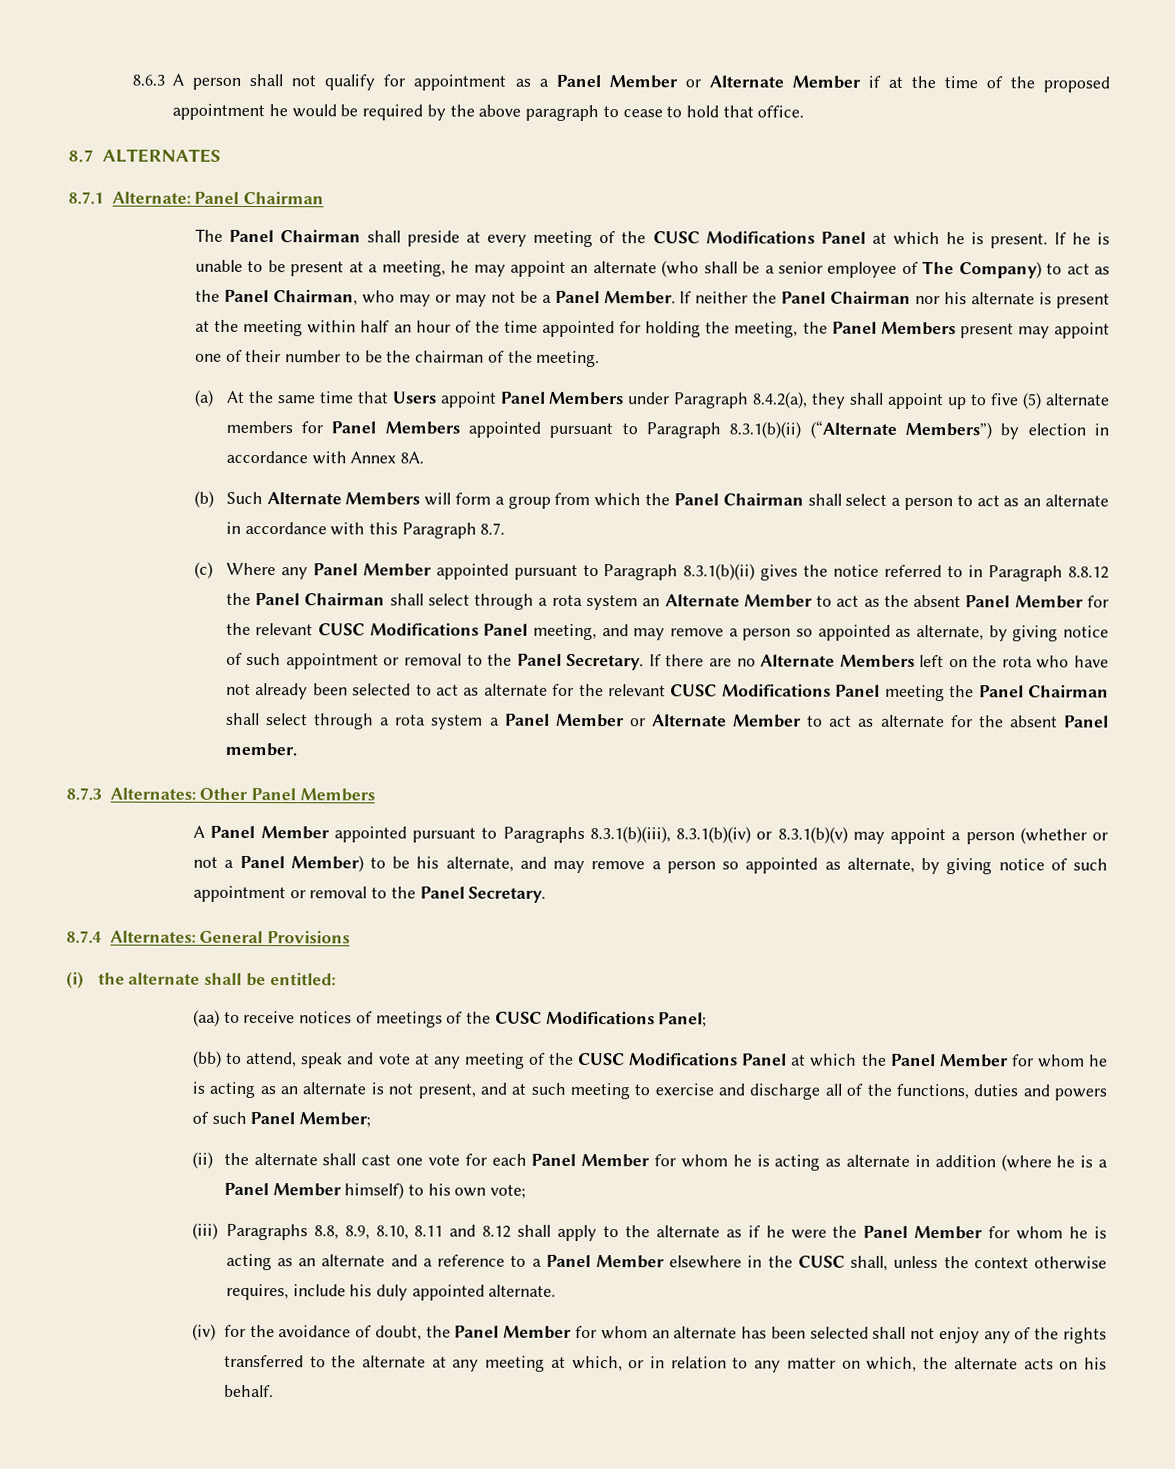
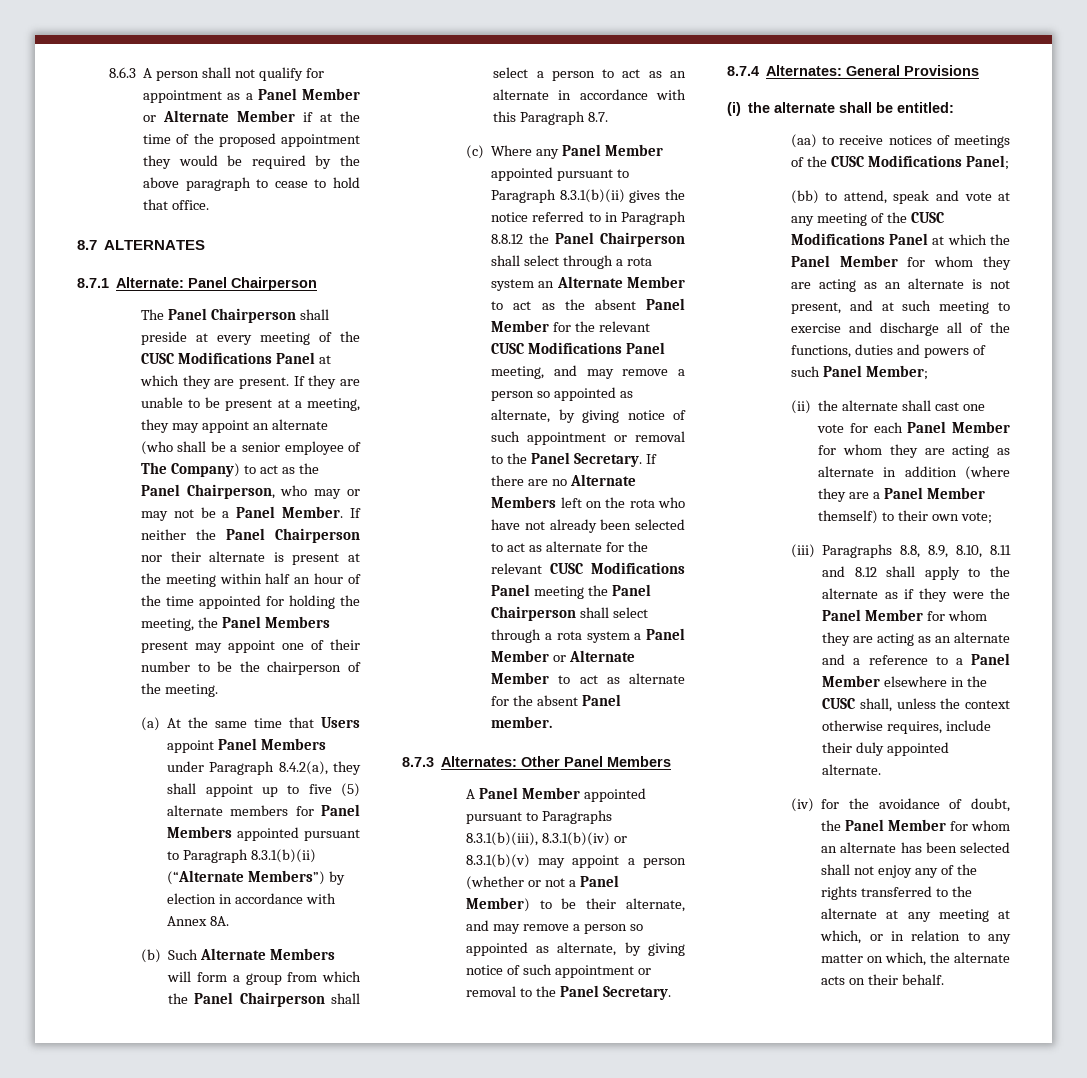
[268,104,288,117] he -> [143,155,172,169] they
[243,190,325,205] Chairman -> [231,277,318,291] Chairperson
[280,229,362,243] Chairman -> [210,308,296,323] Chairperson
[945,232,1110,249] he is present. If he is -> [182,375,360,389] they are present. If they are
[450,260,470,273] he -> [140,419,169,433] they
[272,289,358,306] Chairman, -> [186,484,275,499] Chairperson,
[830,290,968,305] Chairman nor his -> [275,528,360,543] [140,551,201,562] Chairperson nor their
[415,350,485,363] chairman -> [267,661,342,675] chairperson
[722,492,804,506] Chairman -> [239,992,325,1007] Chairperson
[304,592,386,606] Chairman -> [600,232,685,247] Chairperson
[1027,684,1109,698] Chairman -> [491,606,577,621] Chairperson
[416,856,440,869] his -> [586,898,617,909] their
[1089,1054,1109,1067] [192,1081,206,1094] he is -> [983,256,1011,270] [790,282,811,289] they are
[732,1154,770,1167] he is -> [889,444,945,458] they are
[1056,1155,1109,1168] [223,1182,451,1200] he is a Panel Member himself) to his -> [818,487,985,502] [818,510,929,524] they are a Panel Member themself) to their
[765,1225,785,1238] he -> [919,588,948,602] they
[1069,1226,1107,1239] he is -> [822,632,874,646] they are
[349,1284,373,1297] his -> [822,742,853,753] their
[1083,1357,1107,1370] his -> [868,974,899,985] their

